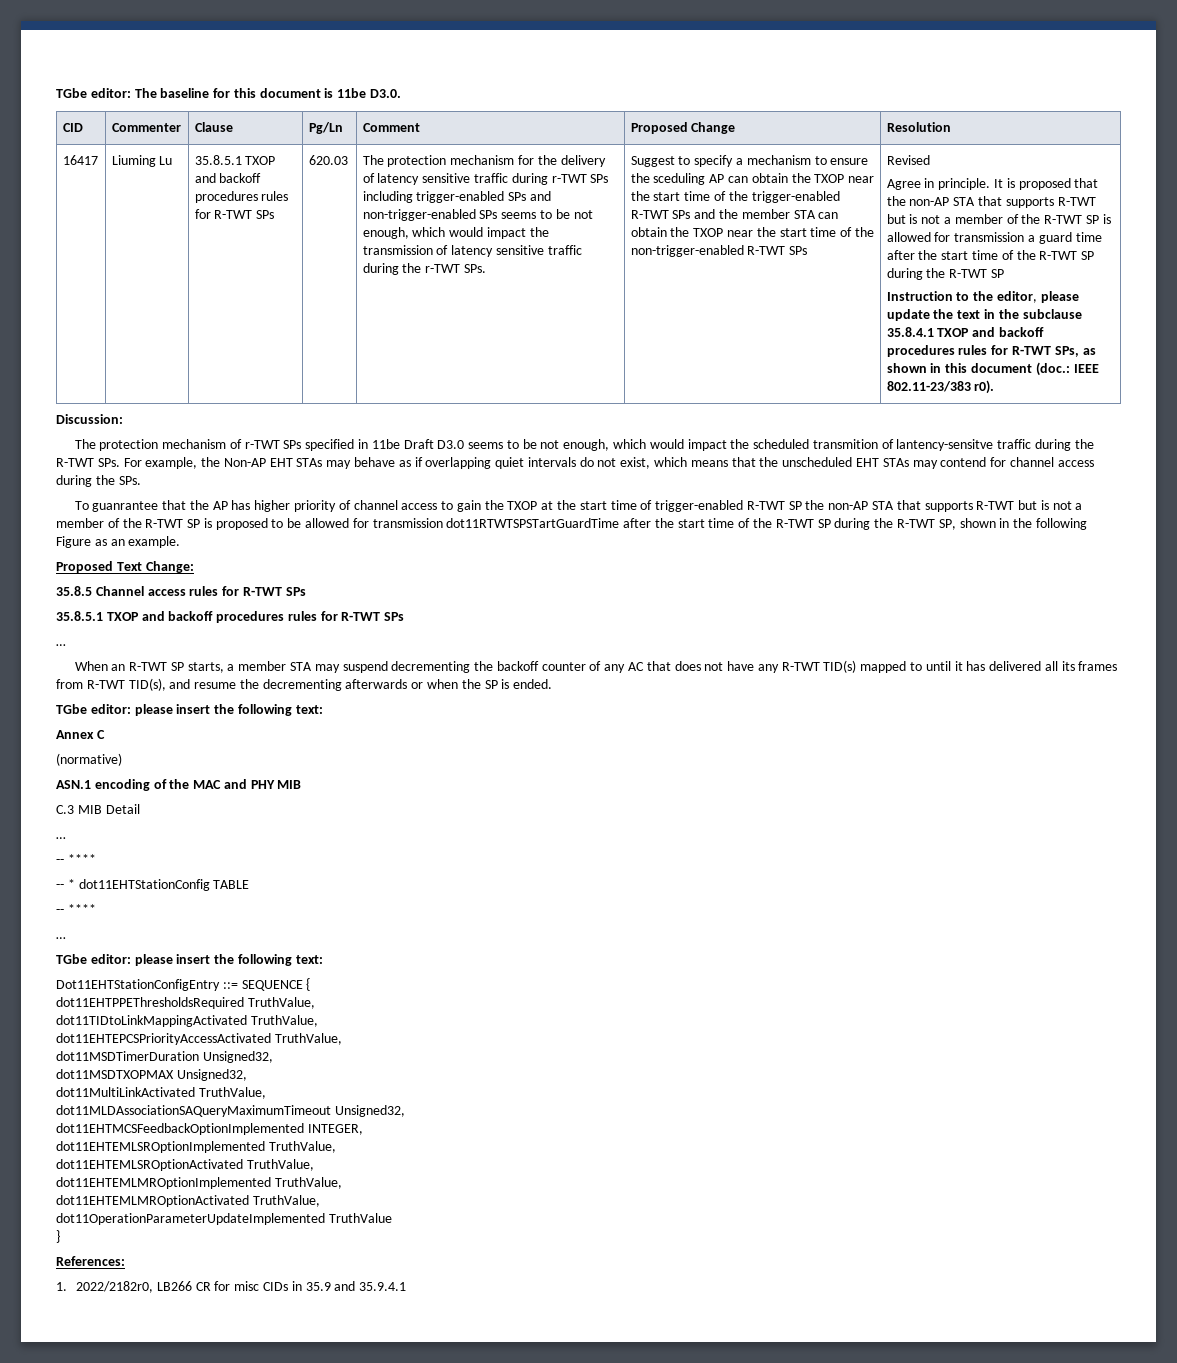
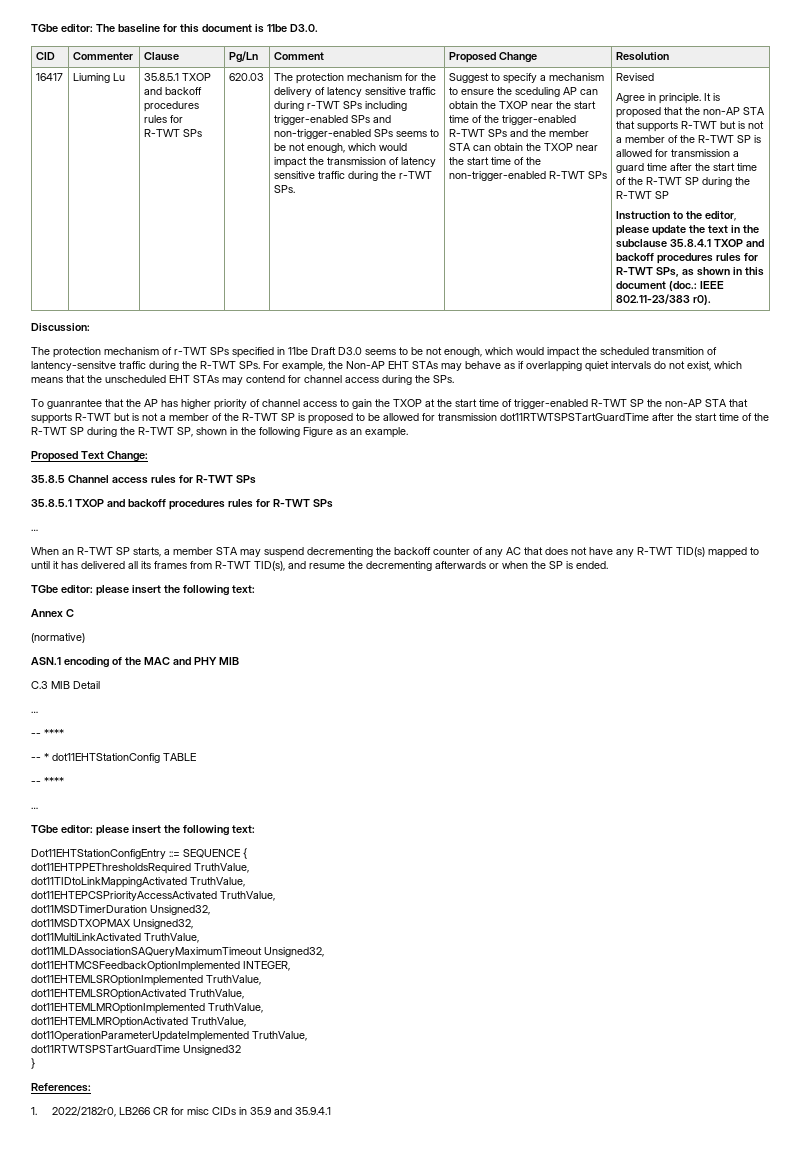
[328,1213,392,1223] TruthValue -> [252,1031,307,1041] [31,1045,241,1055] TruthValue, // dot11RTWTSPSTartGuardTime Unsigned32

